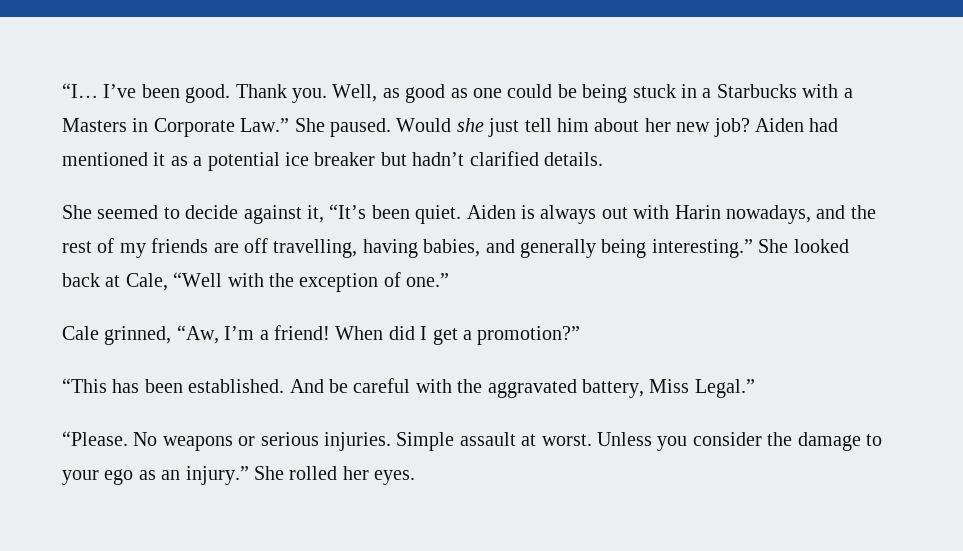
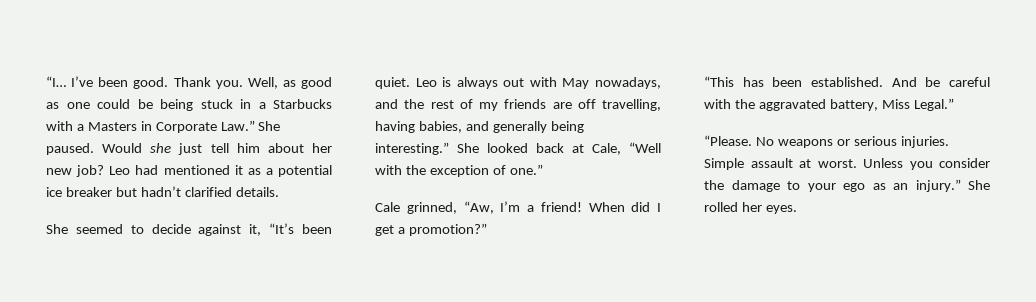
[754,118,804,132] Aiden -> [109,166,131,175] Leo
[466,205,516,219] Aiden -> [415,78,437,87] Leo
[674,205,721,219] Harin -> [562,78,590,89] May

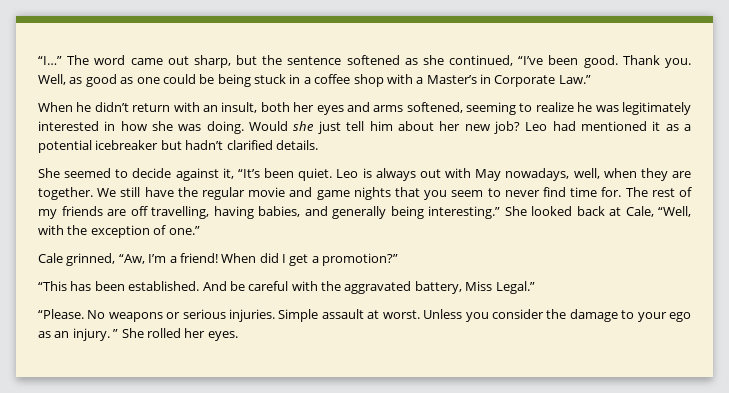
[46,76,94,87] “I… I’ve -> [38,55,544,68] “I…” The word came out sharp, but the sentence softened as she continued, “I’ve
[273,99,332,109] Starbucks -> [314,74,384,87] coffee shop
[87,122,137,131] Masters -> [426,75,477,84] Master’s
[258,121,281,131] [46,143,94,155] She paused. -> [38,102,692,115] [38,121,244,134] // When he didn’t return with an insult, both her eyes and arms softened, seeming to realize he was legitimately interested in how she was doing.
[46,187,112,197] ice breaker -> [95,140,159,150] icebreaker
[375,99,425,109] and the -> [573,168,691,181] [38,187,648,200] well, when they are together. We still have the regular movie and game nights that you seem to never find time for. The
[629,142,661,153] “Well -> [658,206,691,217] “Well,
[915,179,961,192] injury.” -> [72,328,119,341] injury. ”

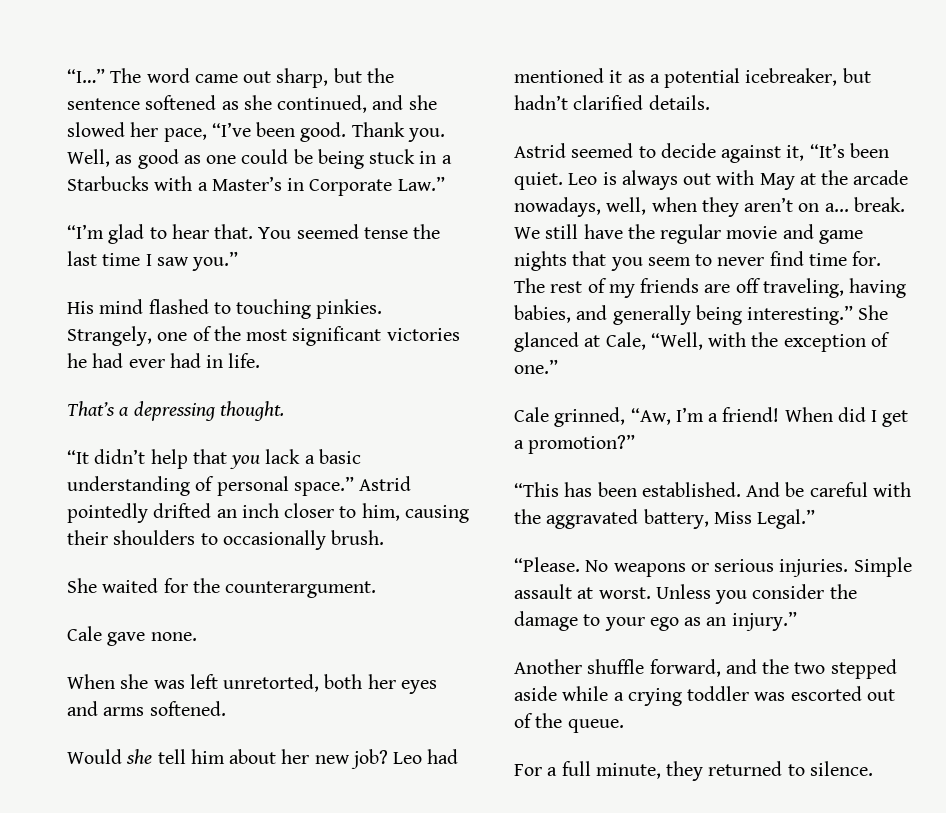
(514, 60) none -> [372,95,437,110] [67,122,207,142] and she slowed her pace,
[314,74,384,87] coffee shop -> [67,176,149,191] Starbucks
[38,102,258,113] When he didn’t return with an insult, -> [67,224,441,244] [67,251,239,271] [67,299,383,319] [67,326,460,346] [67,353,261,368] [67,401,284,421] [67,449,361,469] [67,476,412,496] [67,503,469,523] [67,530,385,550] [67,578,377,598] [67,626,197,646] [67,674,320,692] “I’m glad to hear that. You seemed tense the last time I saw you.” // His mind flashed to touching pinkies. Strangely, one of the most significant victories he had ever had in life. // That’s a depressing thought. // “It didn’t help that you lack a basic understanding of personal space.” Astrid pointedly drifted an inch closer to him, causing their shoulders to occasionally brush. // She waited for the counterargument. // Cale gave none. // When she was left unretorted,
[406,102,692,115] [38,121,244,134] softened, seeming to realize he was legitimately interested in how she was doing. -> [149,701,226,716] softened. //
[317,121,341,134] just -> (153, 756) none
[95,140,159,150] icebreaker -> [745,68,838,86] icebreaker,
[38,168,60,178] She -> [514,143,566,158] Astrid
(502, 175) none -> [799,170,909,185] at the arcade
[671,171,691,178] [38,187,93,200] are together. -> [744,197,905,212] aren’t on a... break.
[151,206,209,219] travelling, -> [762,278,844,298] traveling,
[531,206,605,216] looked back -> [514,332,579,352] glanced
[72,328,238,341] injury. ” She rolled her eyes. -> [731,611,797,631] [514,659,897,679] [514,686,895,706] [514,713,624,733] [514,761,873,781] injury.” // Another shuffle forward, and the two stepped aside while a crying toddler was escorted out of the queue. // For a full minute, they returned to silence.

